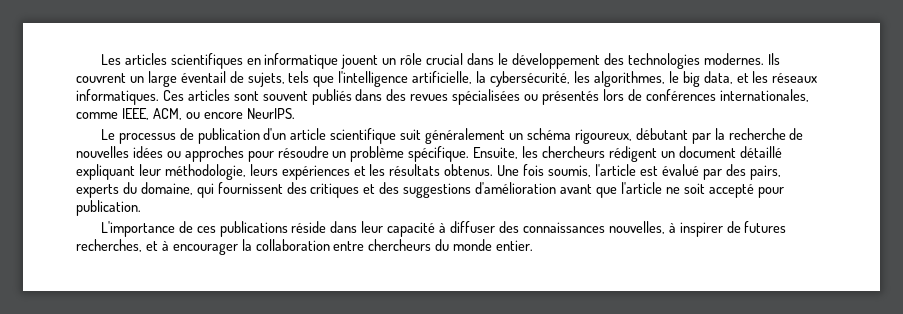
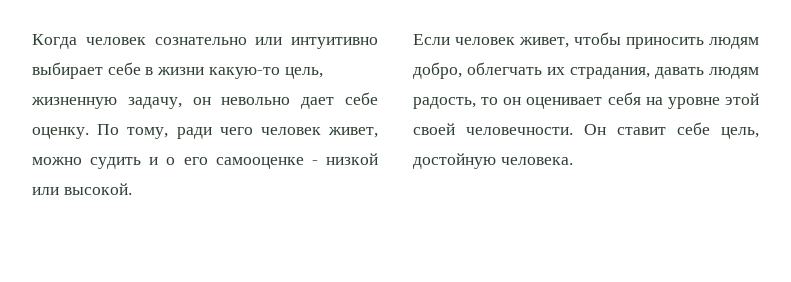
[100,53,780,69] [76,71,818,87] [76,89,809,105] [76,108,295,120] [100,128,804,144] [76,146,782,162] [76,164,781,180] [76,182,784,198] [76,200,141,216] [100,221,787,237] [76,239,534,255] Les articles scientifiques en informatique jouent un rôle crucial dans le développement des technologies modernes. Ils couvrent un large éventail de sujets, tels que l'intelligence artificielle, la cybersécurité, les algorithmes, le big data, et les réseaux informatiques. Ces articles sont souvent publiés dans des revues spécialisées ou présentés lors de conférences internationales, comme IEEE, ACM, ou encore NeurIPS. // Le processus de publication d'un article scientifique suit généralement un schéma rigoureux, débutant par la recherche de nouvelles idées ou approches pour résoudre un problème spécifique. Ensuite, les chercheurs rédigent un document détaillé expliquant leur méthodologie, leurs expériences et les résultats obtenus. Une fois soumis, l'article est évalué par des pairs, experts du domaine, qui fournissent des critiques et des suggestions d'amélioration avant que l'article ne soit accepté pour publication. // L'importance de ces publications réside dans leur capacité à diffuser des connaissances nouvelles, à inspirer de futures recherches, et à encourager la collaboration entre chercheurs du monde entier. -> [32,34,378,49] [32,62,323,79] [31,92,379,109] [32,124,378,139] [32,153,378,169] [32,183,132,195] [413,32,759,49] [413,62,759,79] [413,92,759,109] [413,122,759,139] [413,153,573,169] Когда человек сознательно или интуитивно выбирает себе в жизни какую-то цель, жизненную задачу, он невольно дает себе оценку. По тому, ради чего человек живет, можно судить и о его самооценке - низкой или высокой. // Если человек живет, чтобы приносить людям добро, облегчать их страдания, давать людям радость, то он оценивает себя на уровне этой своей человечности. Он ставит себе цель, достойную человека.

